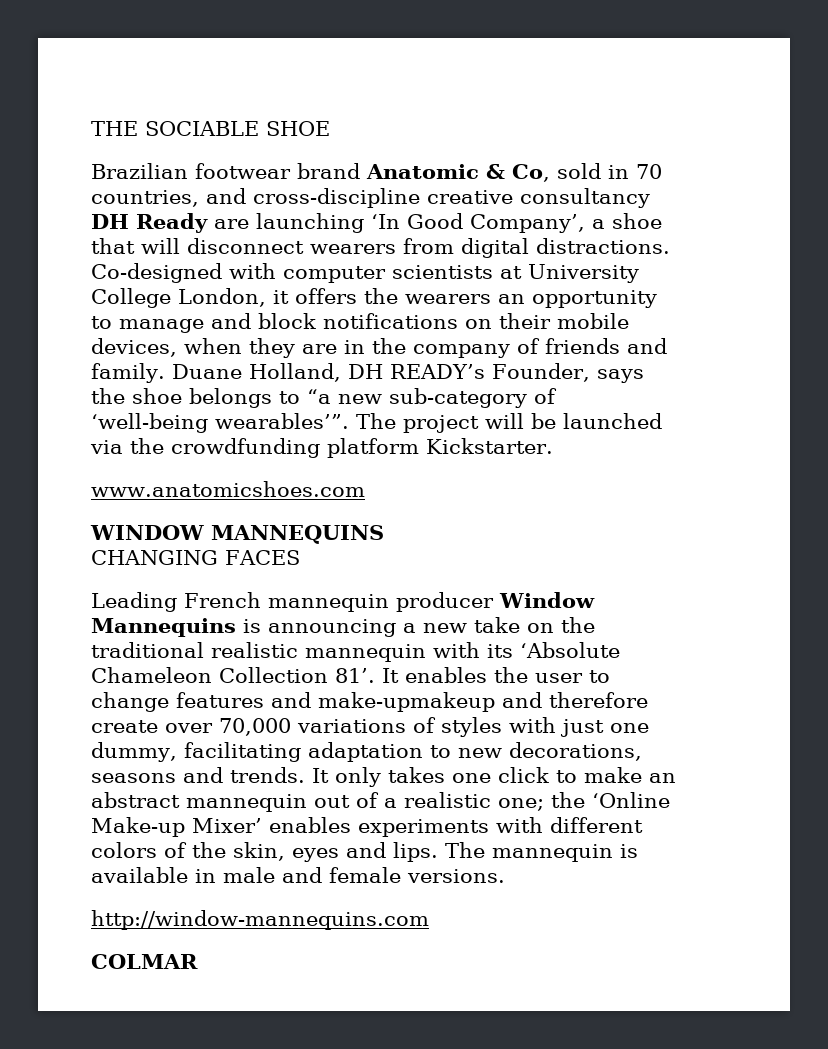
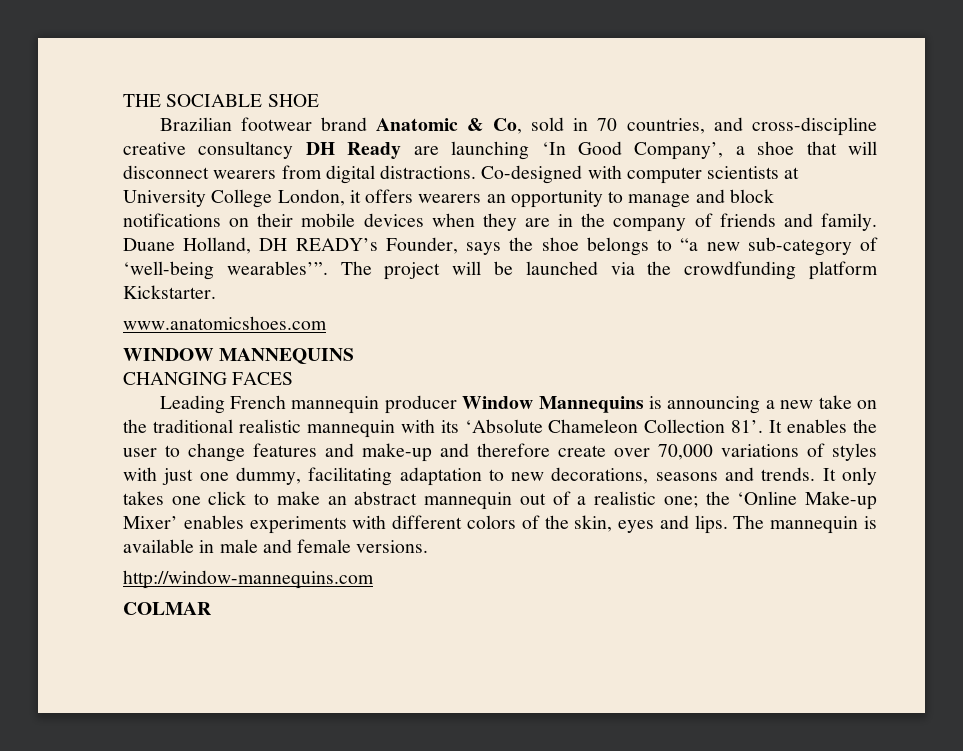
[364,288,398,304] the -> (414, 196) none
[91,338,177,357] devices, -> [363,213,424,227] devices
[318,692,495,712] make-upmakeup -> [362,443,432,462] make-up

